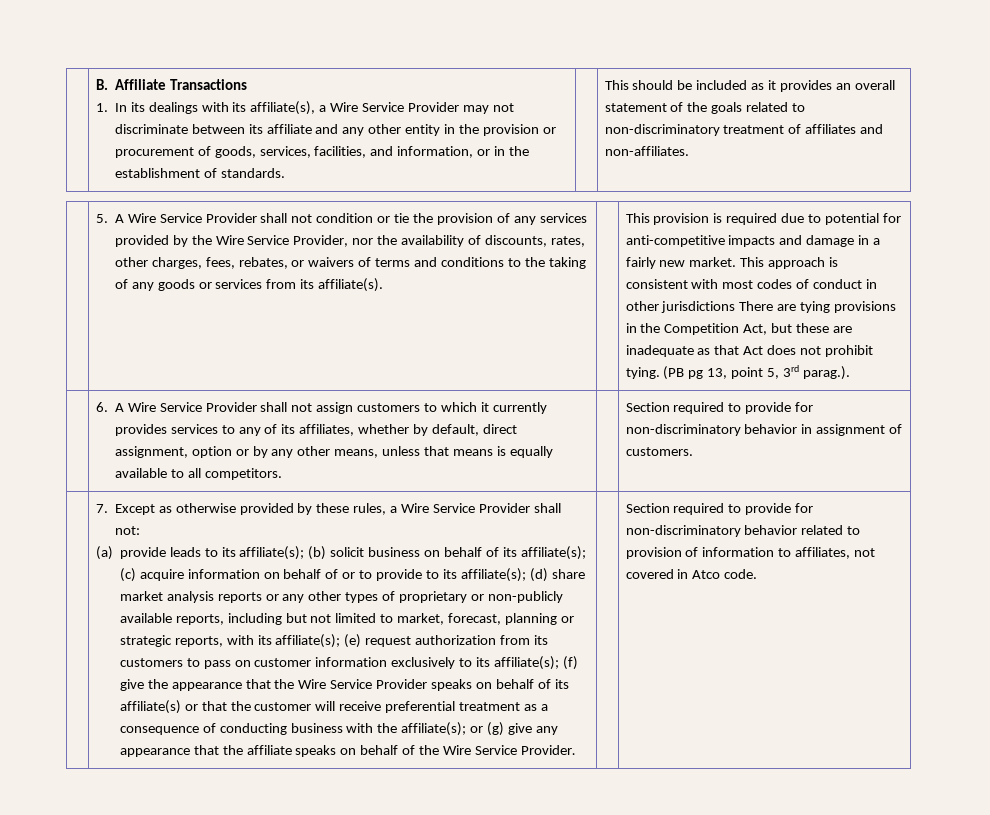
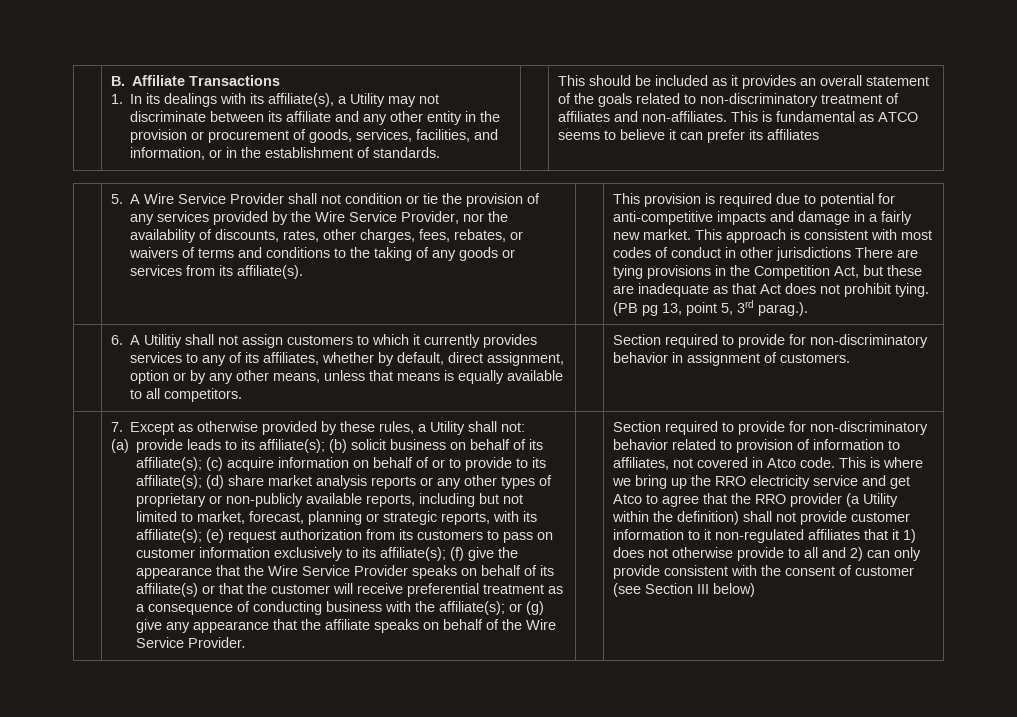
[330,102,460,112] Wire Service Provider -> [350,93,386,107] Utility
(689, 151) none -> [731,111,919,122] [558,129,820,143] This is fundamental as ATCO seems to believe it can prefer its affiliates
[127,402,257,412] Wire Service Provider -> [144,334,183,348] Utilitiy
[401,503,530,513] Wire Service Provider -> [430,421,466,435] Utility
(758, 574) none -> [839,457,924,468] [612,475,911,489] [613,493,899,507] [612,511,911,525] [613,529,917,543] [613,547,922,561] [613,565,915,579] [613,583,756,597] This is where we bring up the RRO electricity service and get Atco to agree that the RRO provider (a Utility within the definition) shall not provide customer information to it non-regulated affiliates that it 1) does not otherwise provide to all and 2) can only provide consistent with the consent of customer (see Section III below)

